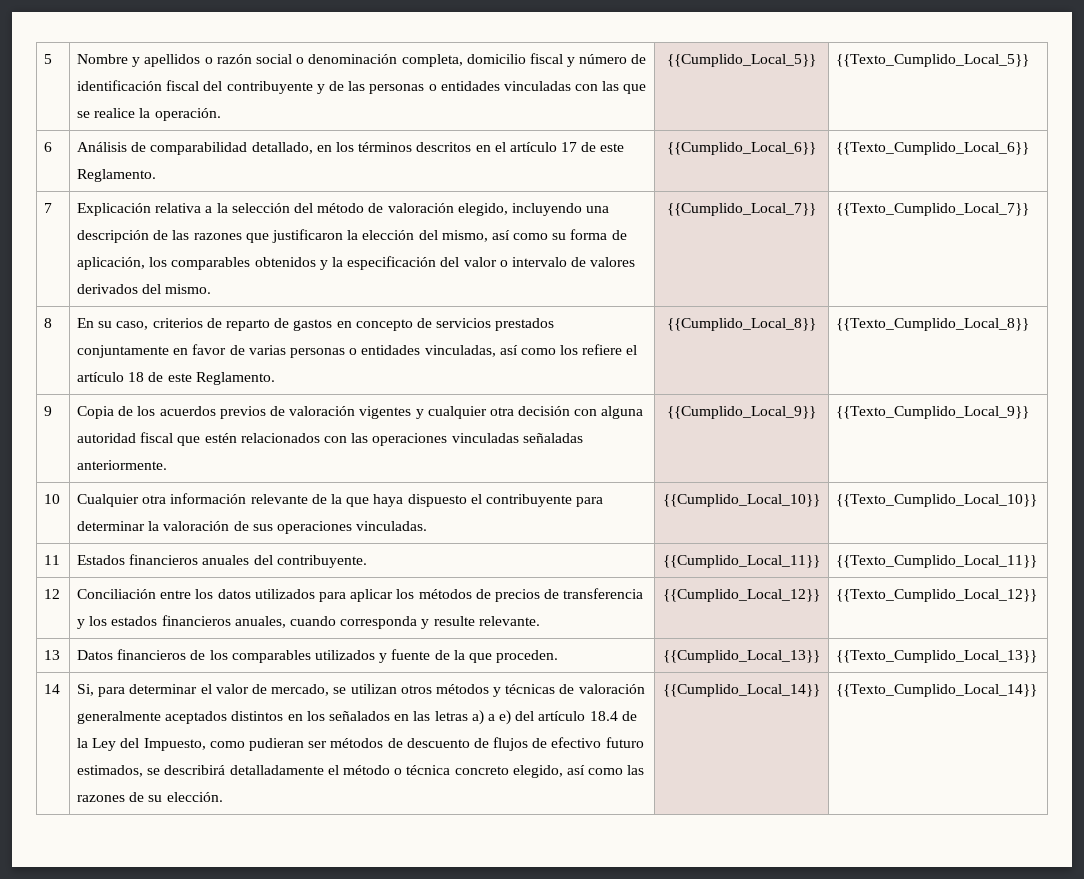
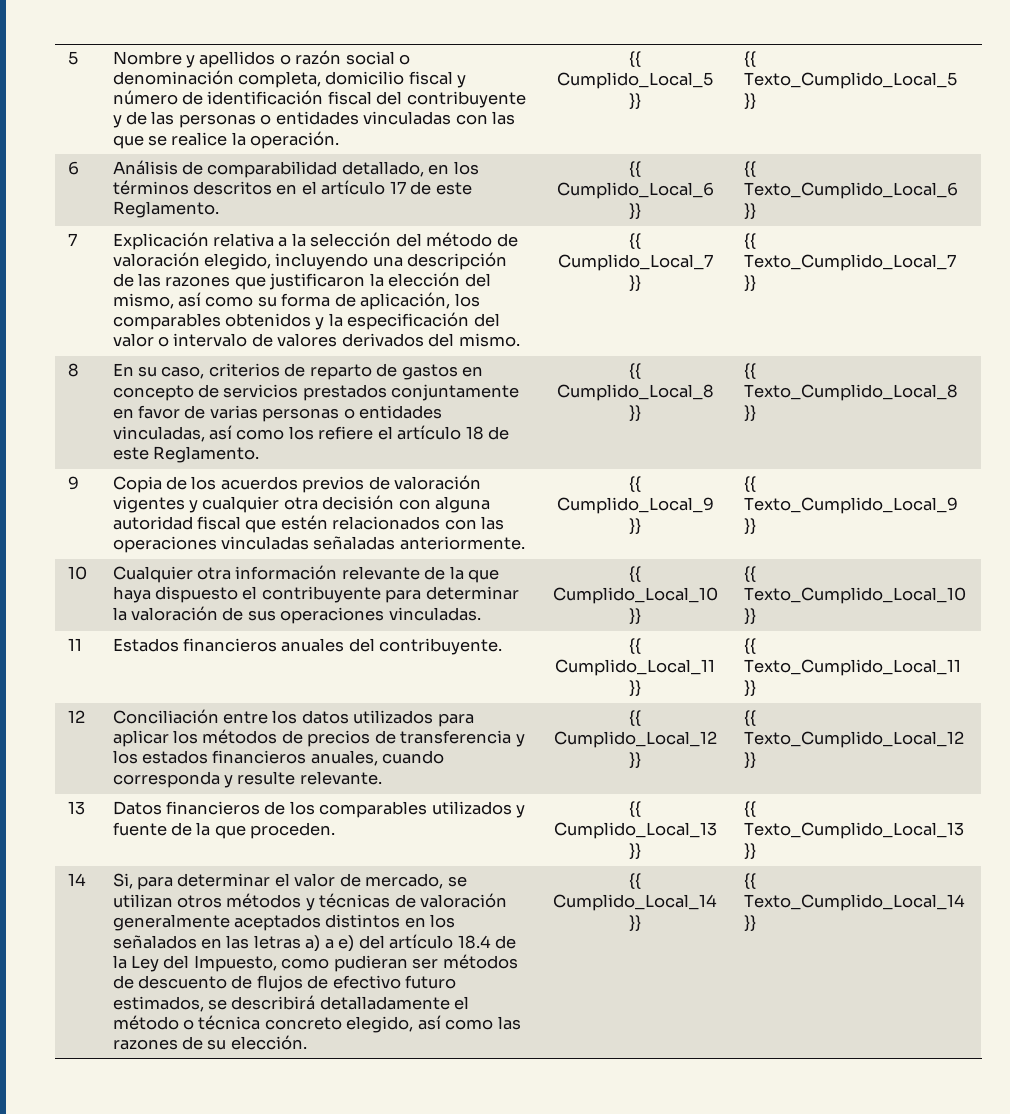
[667,54,816,67] [836,54,1030,67] {{Cumplido_Local_5}} | {{Texto_Cumplido_Local_5}} -> [629,51,641,68] [557,72,713,89] [629,93,641,110] [743,51,756,68] [743,72,957,89] [743,93,756,110] {{ Cumplido_Local_5 }} | {{ Texto_Cumplido_Local_5 }}
[667,142,816,155] [836,142,1030,155] {{Cumplido_Local_6}} | {{Texto_Cumplido_Local_6}} -> [629,161,641,178] [556,182,714,199] [629,203,641,220] [743,161,756,178] [743,182,958,199] [743,203,756,220] {{ Cumplido_Local_6 }} | {{ Texto_Cumplido_Local_6 }}
[667,203,816,216] [836,203,1030,216] {{Cumplido_Local_7}} | {{Texto_Cumplido_Local_7}} -> [629,233,641,250] [557,254,713,271] [629,275,641,292] [743,233,756,250] [743,254,956,271] [743,275,756,292] {{ Cumplido_Local_7 }} | {{ Texto_Cumplido_Local_7 }}
[667,318,816,331] [836,318,1030,331] {{Cumplido_Local_8}} | {{Texto_Cumplido_Local_8}} -> [629,363,641,380] [556,384,714,401] [629,405,641,422] [743,363,756,380] [743,384,958,401] [743,405,756,422] {{ Cumplido_Local_8 }} | {{ Texto_Cumplido_Local_8 }}
[667,406,816,419] [836,406,1030,419] {{Cumplido_Local_9}} | {{Texto_Cumplido_Local_9}} -> [629,476,641,493] [556,497,714,514] [629,518,641,535] [743,476,756,493] [743,497,958,514] [743,518,756,535] {{ Cumplido_Local_9 }} | {{ Texto_Cumplido_Local_9 }}
[663,494,820,507] [836,494,1038,507] {{Cumplido_Local_10}} | {{Texto_Cumplido_Local_10}} -> [629,566,641,583] [552,587,718,604] [629,608,641,625] [743,566,756,583] [743,587,966,604] [743,608,756,625] {{ Cumplido_Local_10 }} | {{ Texto_Cumplido_Local_10 }}
[663,555,820,568] [836,555,1038,568] {{Cumplido_Local_11}} | {{Texto_Cumplido_Local_11}} -> [629,638,641,655] [555,659,715,676] [629,680,641,697] [743,638,756,655] [743,659,961,676] [743,680,756,697] {{ Cumplido_Local_11 }} | {{ Texto_Cumplido_Local_11 }}
[663,589,820,602] [836,589,1038,602] {{Cumplido_Local_12}} | {{Texto_Cumplido_Local_12}} -> [629,710,641,727] [553,731,717,748] [629,752,641,769] [743,710,756,727] [743,731,964,748] [743,752,756,769] {{ Cumplido_Local_12 }} | {{ Texto_Cumplido_Local_12 }}
[663,650,820,663] [836,650,1038,663] {{Cumplido_Local_13}} | {{Texto_Cumplido_Local_13}} -> [629,801,641,818] [553,822,717,839] [629,843,641,860] [743,801,756,818] [743,822,964,839] [743,843,756,860] {{ Cumplido_Local_13 }} | {{ Texto_Cumplido_Local_13 }}
[663,684,820,697] [836,684,1038,697] {{Cumplido_Local_14}} | {{Texto_Cumplido_Local_14}} -> [629,873,641,890] [553,894,717,911] [629,915,641,932] [743,873,756,890] [743,894,965,911] [743,915,756,932] {{ Cumplido_Local_14 }} | {{ Texto_Cumplido_Local_14 }}

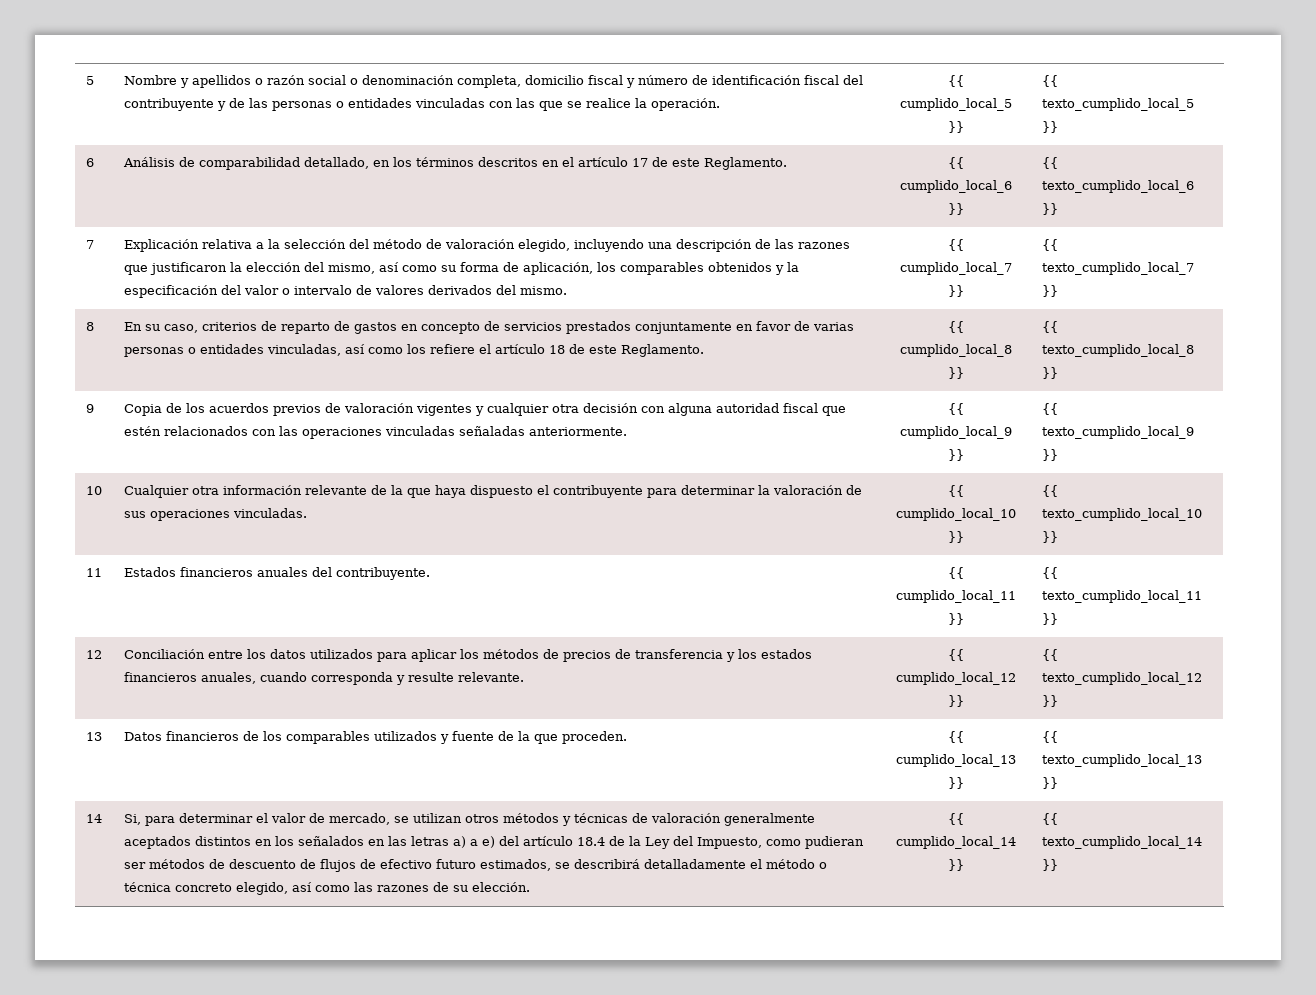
[557,72,713,89] [629,93,641,110] [743,51,756,68] [743,72,957,89] Cumplido_Local_5 }} | {{ Texto_Cumplido_Local_5 -> [899,98,1012,111] [947,121,964,133] [1041,75,1058,87] [1041,98,1194,111] cumplido_local_5 }} | {{ texto_cumplido_local_5
[556,182,714,199] [629,203,641,220] [743,161,756,178] [743,182,958,199] Cumplido_Local_6 }} | {{ Texto_Cumplido_Local_6 -> [899,180,1012,193] [947,203,964,215] [1041,157,1058,169] [1041,180,1194,193] cumplido_local_6 }} | {{ texto_cumplido_local_6
[557,254,713,271] [629,275,641,292] [743,233,756,250] [743,254,956,271] Cumplido_Local_7 }} | {{ Texto_Cumplido_Local_7 -> [899,262,1012,275] [947,285,964,297] [1041,239,1058,251] [1041,262,1194,275] cumplido_local_7 }} | {{ texto_cumplido_local_7
[556,384,714,401] [629,405,641,422] [743,363,756,380] [743,384,958,401] Cumplido_Local_8 }} | {{ Texto_Cumplido_Local_8 -> [899,344,1012,357] [947,367,964,379] [1041,321,1058,333] [1041,344,1194,357] cumplido_local_8 }} | {{ texto_cumplido_local_8
[556,497,714,514] [629,518,641,535] [743,476,756,493] [743,497,958,514] Cumplido_Local_9 }} | {{ Texto_Cumplido_Local_9 -> [899,426,1012,439] [947,449,964,461] [1041,403,1058,415] [1041,426,1194,439] cumplido_local_9 }} | {{ texto_cumplido_local_9
[552,587,718,604] [629,608,641,625] [743,566,756,583] [743,587,966,604] Cumplido_Local_10 }} | {{ Texto_Cumplido_Local_10 -> [895,508,1016,521] [947,531,964,543] [1041,485,1058,497] [1041,508,1202,521] cumplido_local_10 }} | {{ texto_cumplido_local_10
[555,659,715,676] [629,680,641,697] [743,638,756,655] [743,659,961,676] Cumplido_Local_11 }} | {{ Texto_Cumplido_Local_11 -> [895,590,1016,603] [947,613,964,625] [1041,567,1058,579] [1041,590,1202,603] cumplido_local_11 }} | {{ texto_cumplido_local_11
[553,731,717,748] [629,752,641,769] [743,710,756,727] [743,731,964,748] Cumplido_Local_12 }} | {{ Texto_Cumplido_Local_12 -> [895,672,1016,685] [947,695,964,707] [1041,649,1058,661] [1041,672,1202,685] cumplido_local_12 }} | {{ texto_cumplido_local_12
[553,822,717,839] [629,843,641,860] [743,801,756,818] [743,822,964,839] Cumplido_Local_13 }} | {{ Texto_Cumplido_Local_13 -> [895,754,1016,767] [947,777,964,789] [1041,731,1058,743] [1041,754,1202,767] cumplido_local_13 }} | {{ texto_cumplido_local_13
[553,894,717,911] [629,915,641,932] [743,873,756,890] [743,894,965,911] Cumplido_Local_14 }} | {{ Texto_Cumplido_Local_14 -> [895,836,1016,849] [947,859,964,871] [1041,813,1058,825] [1041,836,1202,849] cumplido_local_14 }} | {{ texto_cumplido_local_14

